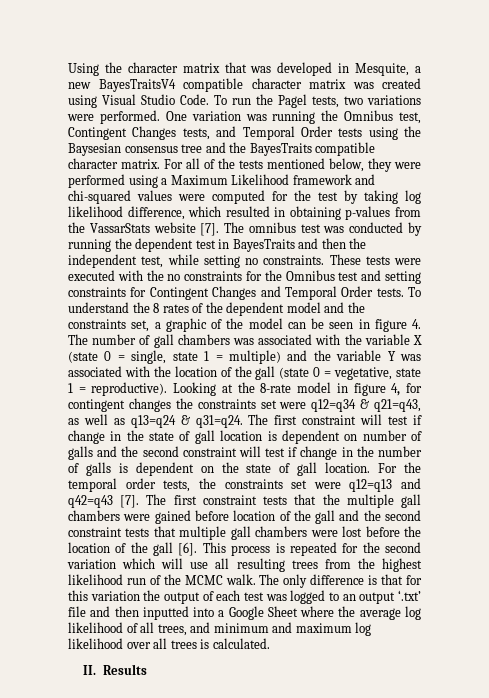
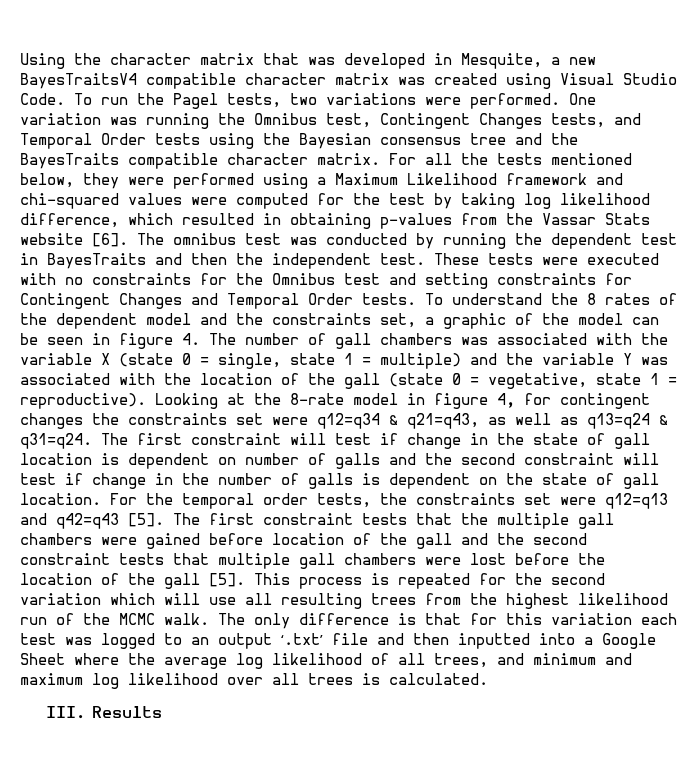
[68,143,121,156] Baysesian -> [299,133,371,149] Bayesian
[204,159,215,169] of -> (452, 159) none
[89,222,220,236] VassarStats website [7]. -> [542,213,650,225] [20,233,128,247] Vassar Stats website [6].
[141,254,325,268] test, while setting no constraints. -> [380,253,425,265] test.
[146,270,164,281] the -> (56, 279) none
[120,495,140,508] [7]. -> [128,513,164,527] [5].
[178,542,198,556] [6]. -> [209,573,245,587] [5].
[143,590,214,604] the output of -> (632, 619) none
[83,665,97,675] II. -> [45,706,85,719] III.

